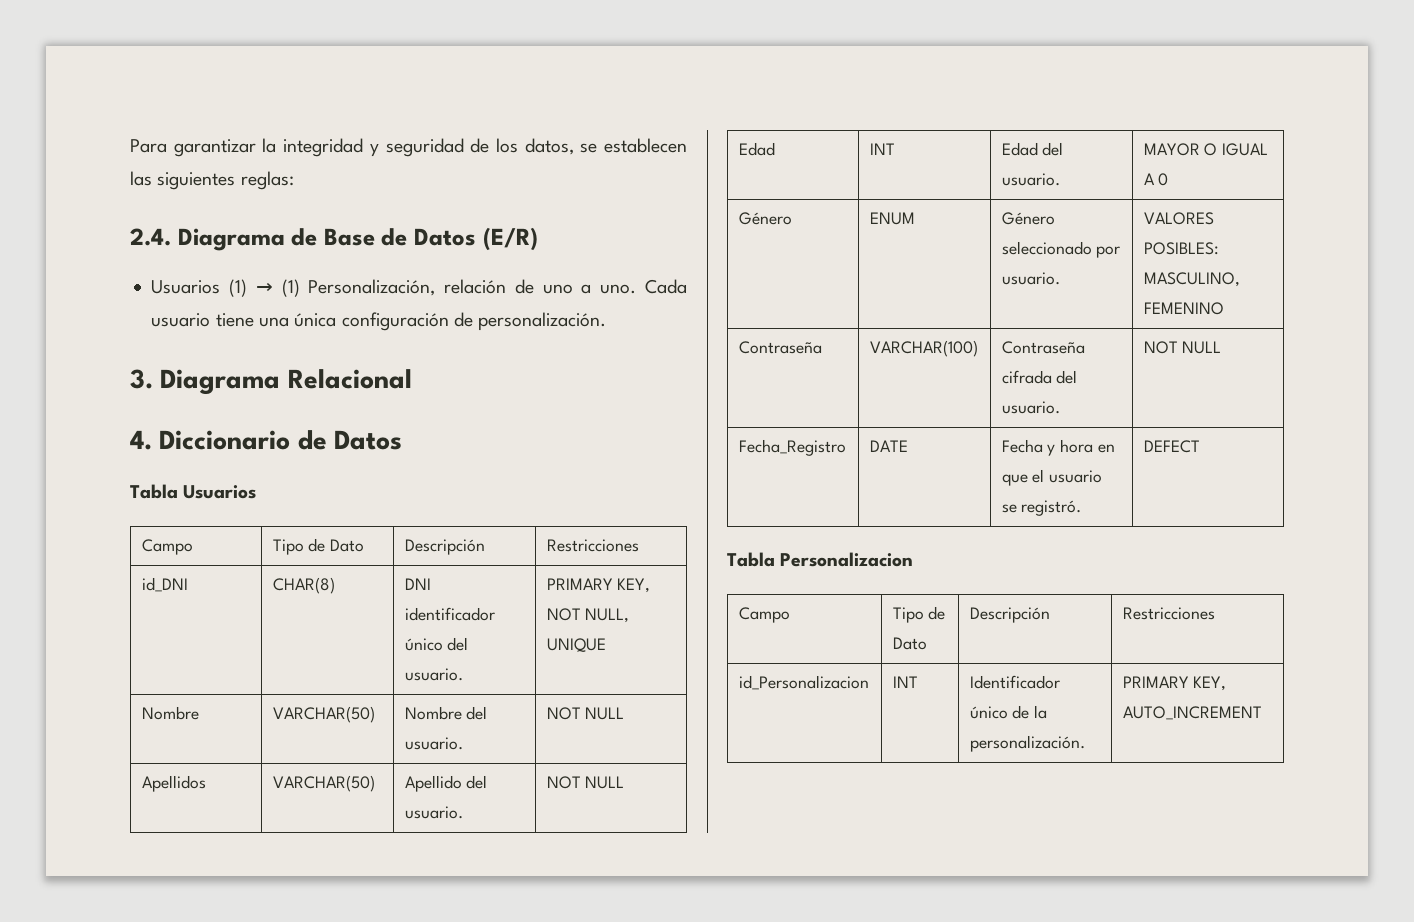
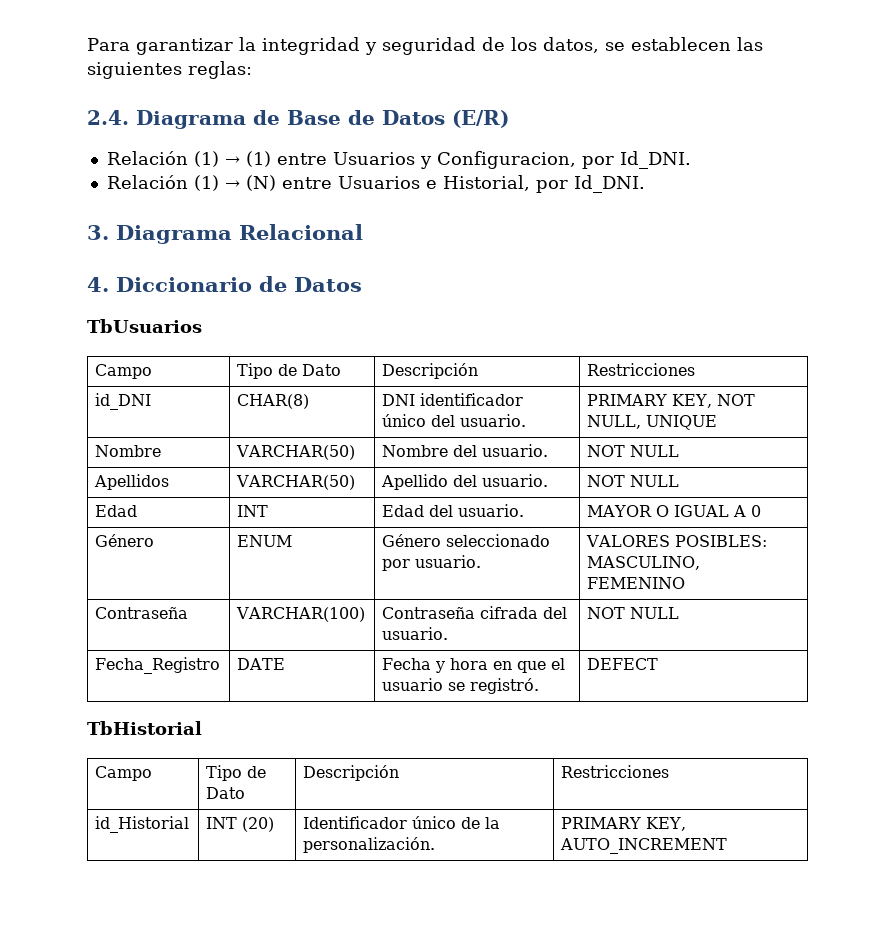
[151,280,221,294] Usuarios -> [106,151,188,165] Relación
[308,279,687,296] [151,312,607,331] Personalización, relación de uno a uno. Cada usuario tiene una única configuración de personalización. -> [276,151,691,169] [106,175,645,193] entre Usuarios y Configuracion, por Id_DNI. // Relación (1) → (N) entre Usuarios e Historial, por Id_DNI.
[130,484,257,499] Tabla Usuarios -> [87,319,202,333] TbUsuarios
[727,552,914,567] [738,607,790,623] [892,606,946,623] [892,637,927,650] [969,607,1050,623] [1122,607,1215,620] [738,675,869,690] [892,676,918,688] Tabla Personalizacion // Campo | Tipo de Dato | Descripción | Restricciones // id_Personalizacion | INT -> [87,721,202,735] [95,766,153,781] [206,765,267,781] [206,787,246,799] [303,765,400,781] [561,765,670,778] [95,816,190,833] [206,817,275,832] TbHistorial // Campo | Tipo de Dato | Descripción | Restricciones // id_Historial | INT (20)

